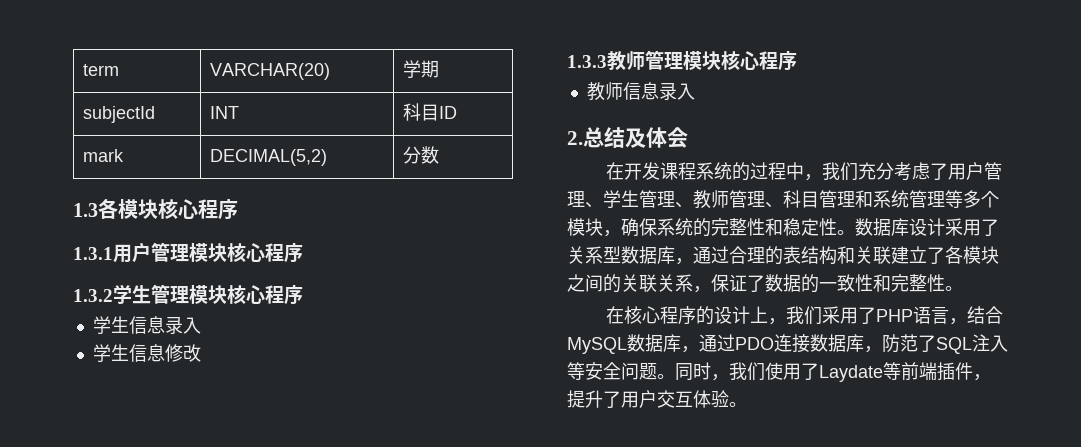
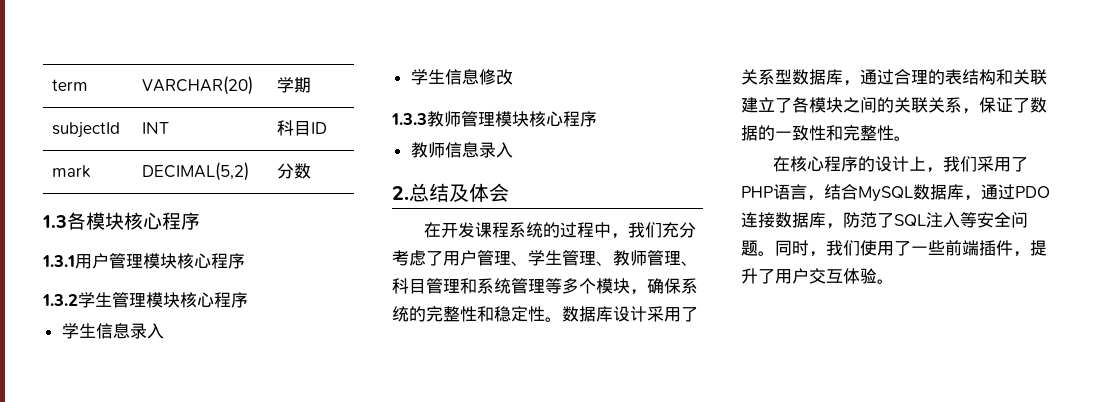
[819,362,901,382] Laydate等 -> [911,240,945,255] 一些

